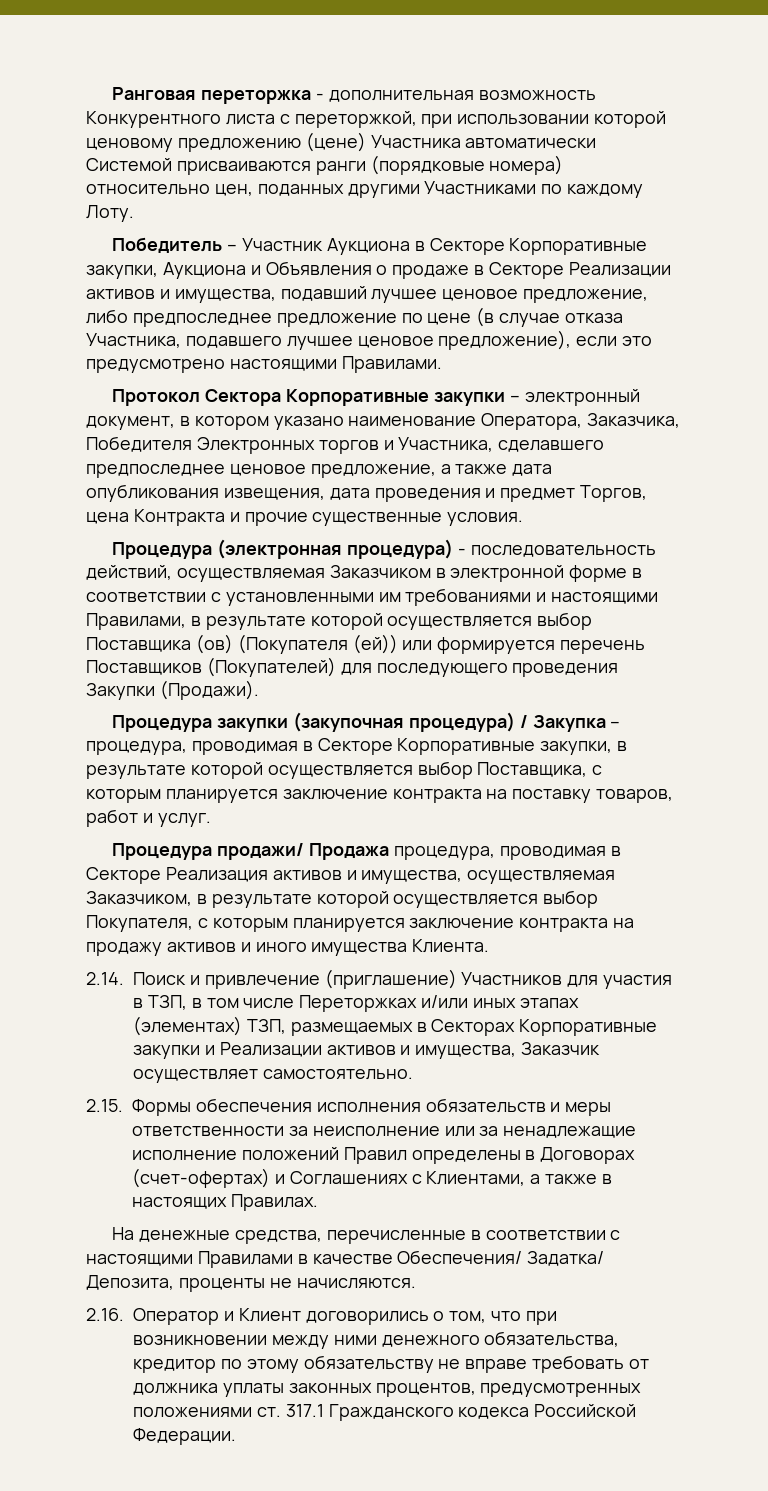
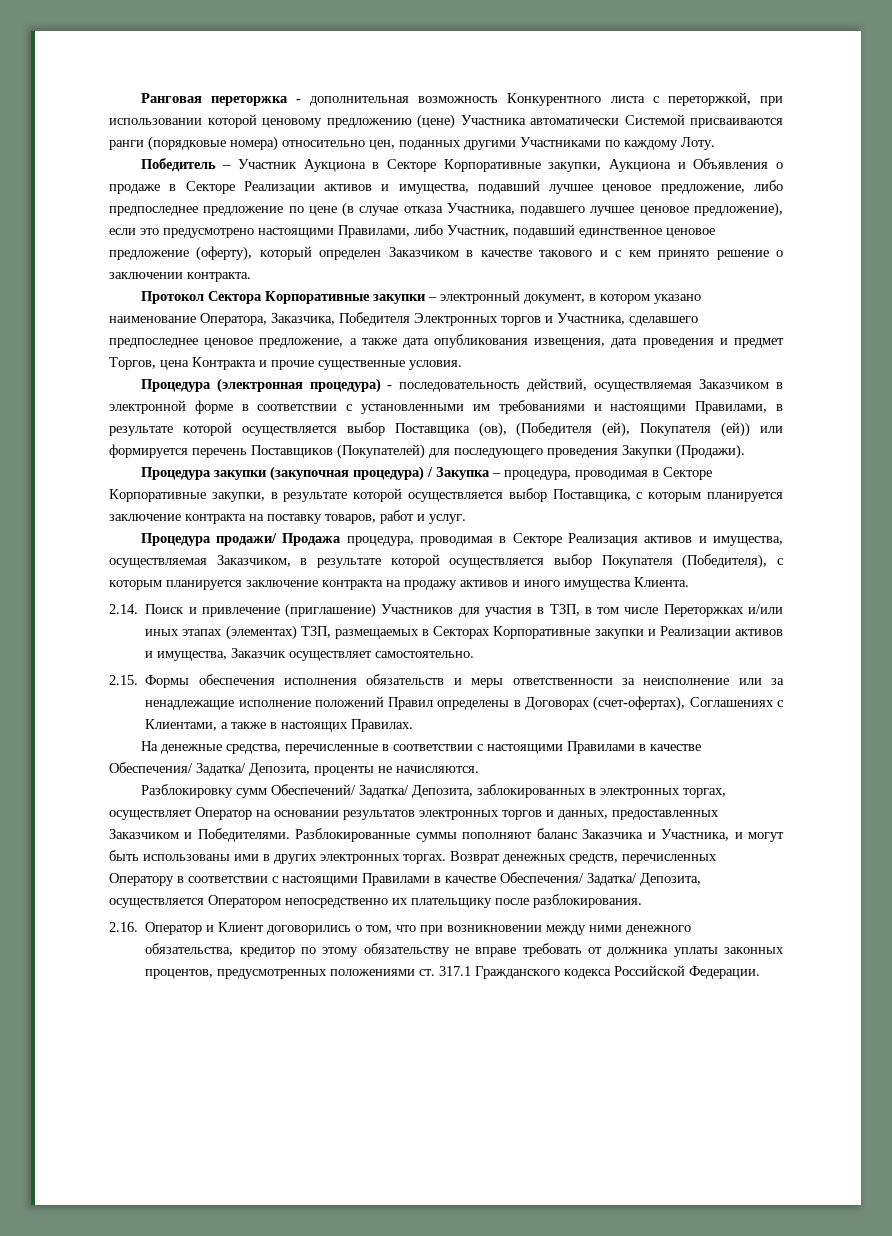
[341,356,442,373] Правилами. -> [338,224,715,238] [109,246,783,261] [109,272,251,282] Правилами, либо Участник, подавший единственное ценовое предложение (оферту), который определен Заказчиком в качестве такового и с кем принято решение о заключении контракта.
[195,634,348,654] (ов) (Покупателя -> [478,422,712,437] (ов), (Победителя (ей), Покупателя
[86,915,193,932] Покупателя, -> [601,554,768,569] Покупателя (Победителя),
[132,1168,285,1188] (счет-офертах) и -> [593,696,686,711] (счет-офертах),
(416, 1283) none -> [140,784,726,798] [109,807,719,820] [109,828,785,842] [109,850,717,864] [109,872,701,886] [109,894,642,908] // Разблокировку сумм Обеспечений/ Задатка/ Депозита, заблокированных в электронных торгах, осуществляет Оператор на основании результатов электронных торгов и данных, предоставленных Заказчиком и Победителями. Разблокированные суммы пополняют баланс Заказчика и Участника, и могут быть использованы ими в других электронных торгах. Возврат денежных средств, перечисленных Оператору в соответствии с настоящими Правилами в качестве Обеспечения/ Задатка/ Депозита, осуществляется Оператором непосредственно их плательщику после разблокирования.

